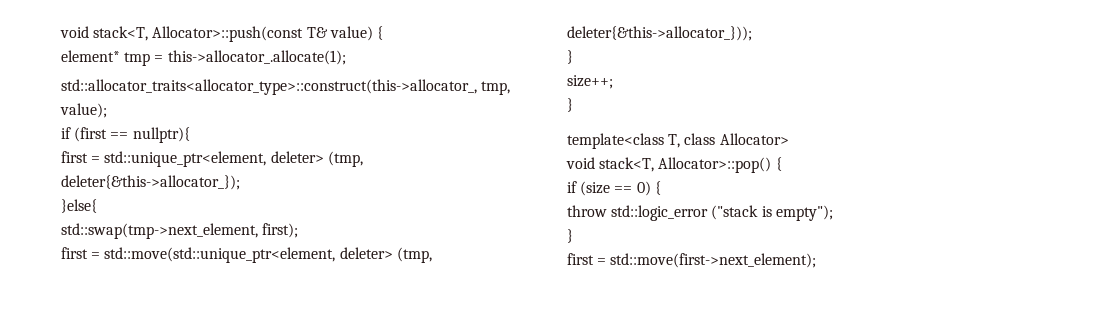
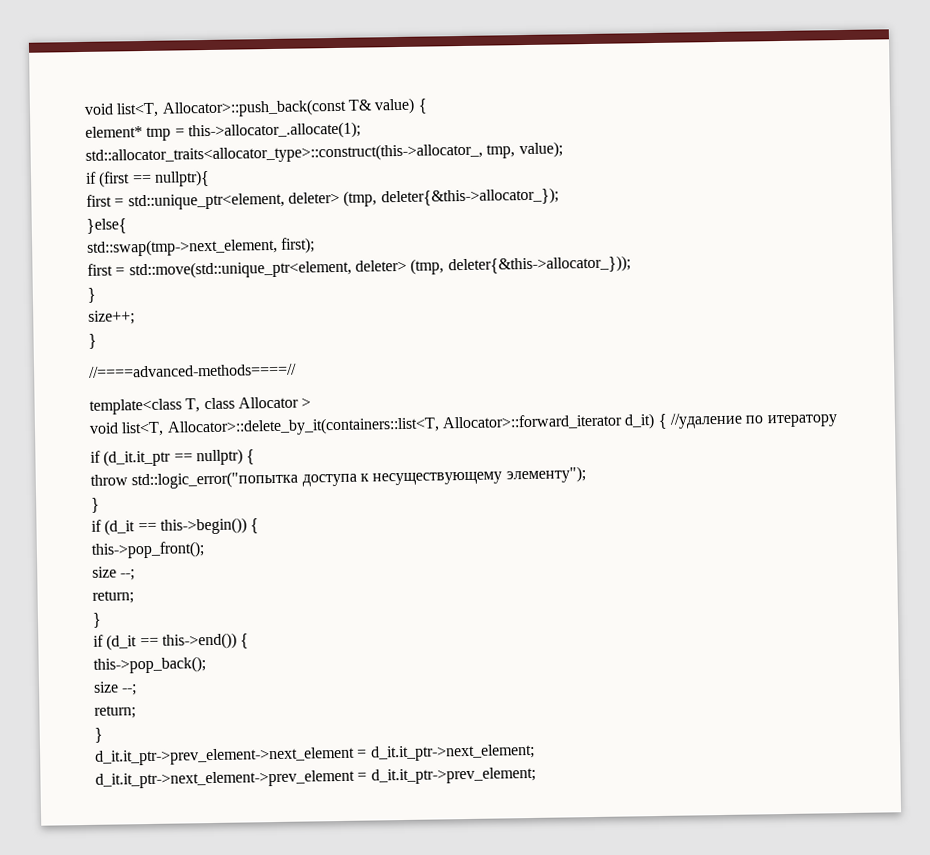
[60,26,304,42] void stack<T, Allocator>::push(const -> [84,98,347,118] void list<T, Allocator>::push_back(const
(573, 105) none -> [89,363,297,378] // //====advanced-methods====//
[719,133,789,145] [566,157,782,173] [567,181,661,196] [567,205,833,221] [567,229,573,243] [567,253,817,268] Allocator> // void stack<T, Allocator>::pop() { // if (size == 0) { // throw std::logic_error ("stack is empty"); // } // first = std::move(first->next_element); -> [237,396,312,409] [89,412,838,437] [90,448,256,467] [90,466,586,490] [91,497,100,513] [91,517,260,536] [91,541,205,559] [92,566,136,581] [92,590,134,604] [92,612,102,628] [93,632,250,651] [93,656,206,674] [93,681,138,696] [94,705,136,719] [94,727,103,743] [95,743,535,766] [95,766,536,789] Allocator > // void list<T, Allocator>::delete_by_it(containers::list<T, Allocator>::forward_iterator d_it) { //удаление по итератору // if (d_it.it_ptr == nullptr) { // throw std::logic_error("попытка доступа к несуществующему элементу"); // } // if (d_it == this->begin()) { // this->pop_front(); // size --; // return; // } // if (d_it == this->end()) { // this->pop_back(); // size --; // return; // } // d_it.it_ptr->prev_element->next_element = d_it.it_ptr->next_element; // d_it.it_ptr->next_element->prev_element = d_it.it_ptr->prev_element;

